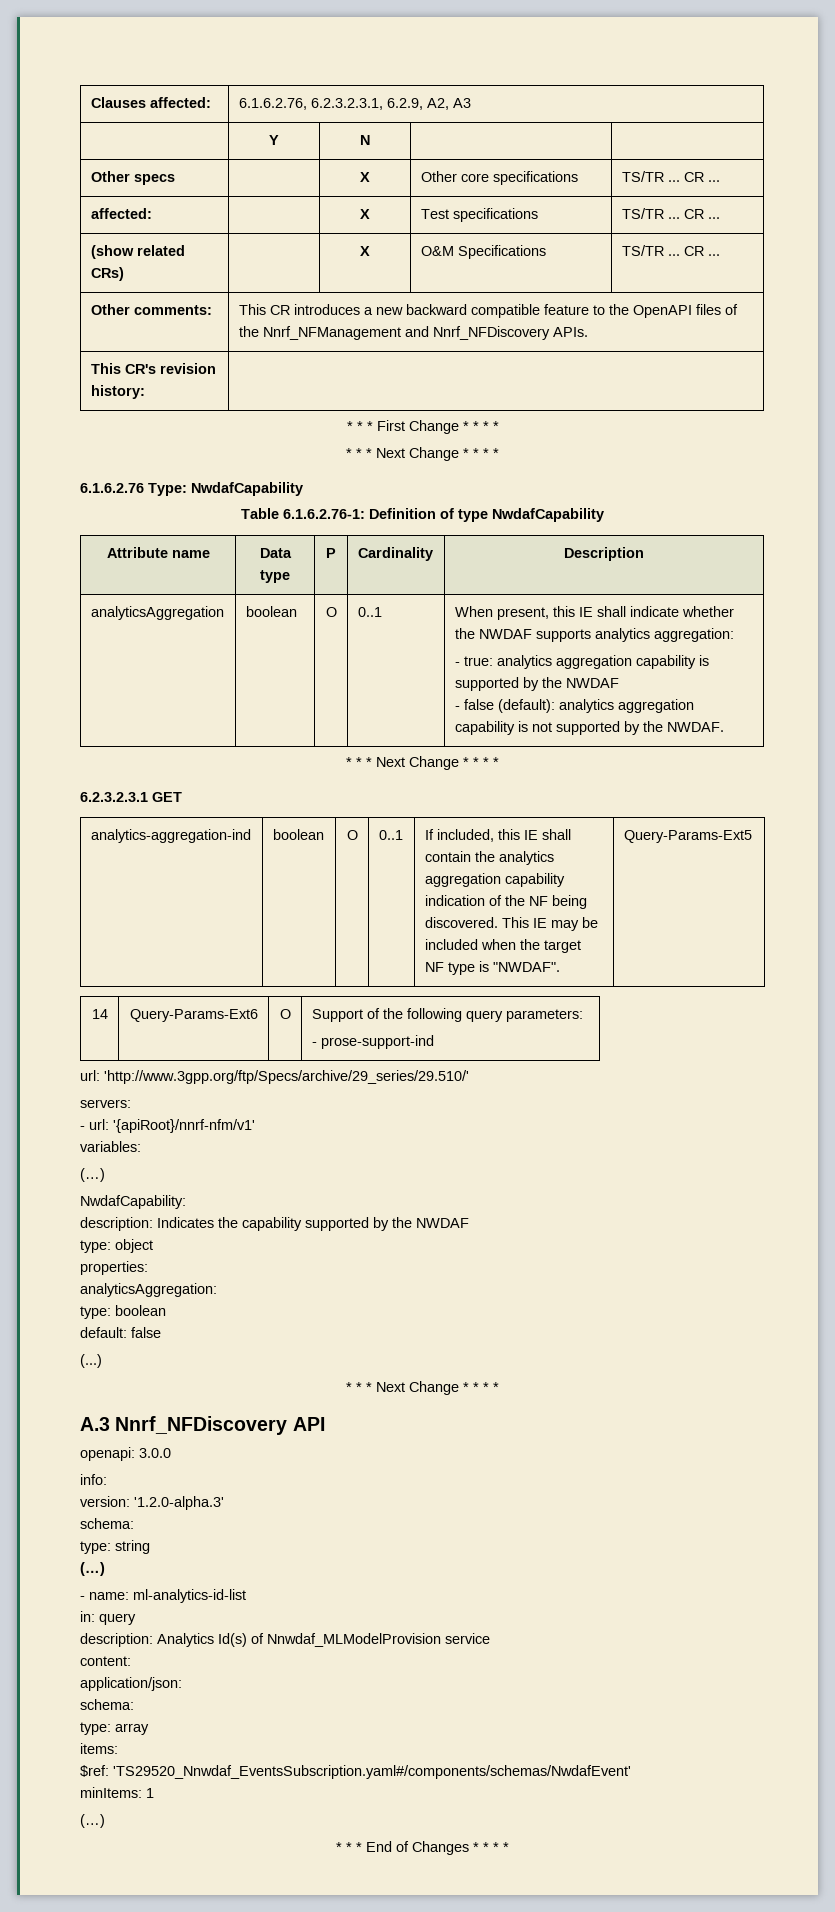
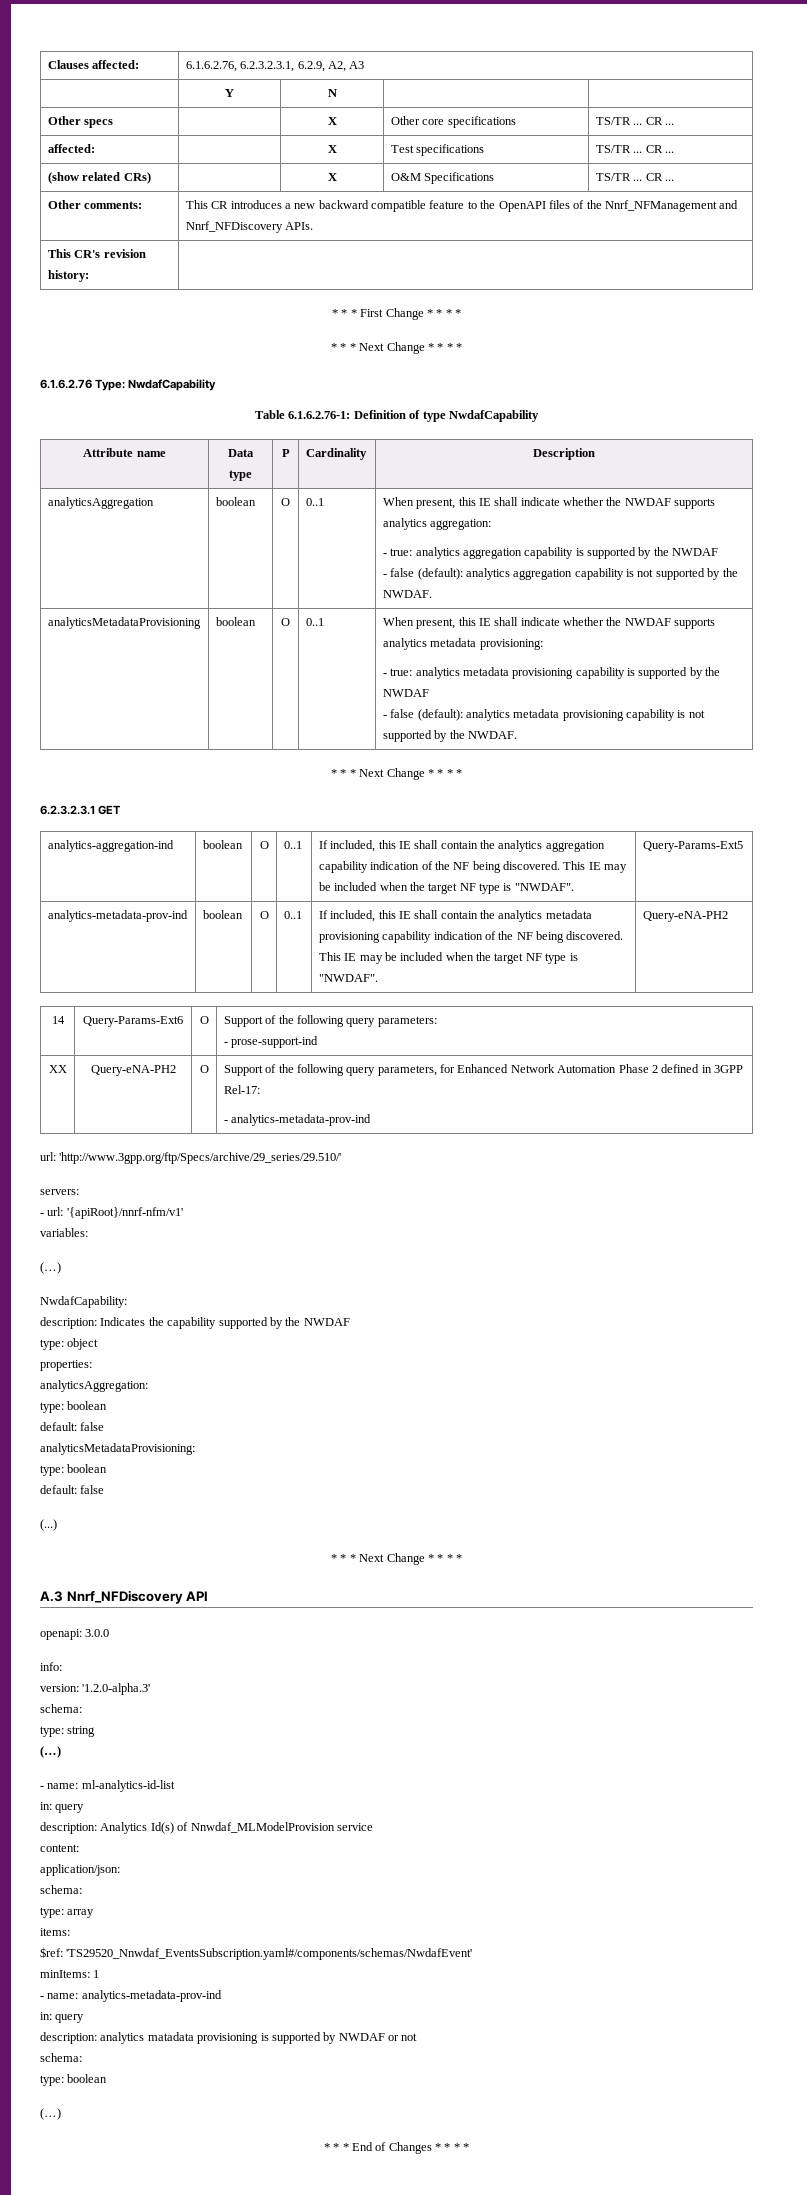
(724, 727) none -> [47,617,201,629] [215,617,256,626] [281,618,290,626] [305,618,324,626] [382,617,716,629] [382,638,543,650] [382,667,721,679] [382,689,429,697] [382,709,705,721] [382,730,517,742] // analyticsMetadataProvisioning | boolean | O | 0..1 | When present, this IE shall indicate whether the NWDAF supports analytics metadata provisioning: // - true: analytics metadata provisioning capability is supported by the NWDAF // - false (default): analytics metadata provisioning capability is not supported by the NWDAF.
(752, 836) none -> [47,910,188,922] [202,910,243,919] [259,911,269,919] [283,911,302,919] [318,910,592,922] [318,931,624,943] [318,952,578,964] [318,974,378,982] [642,911,728,922] // analytics-metadata-prov-ind | boolean | O | 0..1 | If included, this IE shall contain the analytics metadata provisioning capability indication of the NF being discovered. This IE may be included when the target NF type is "NWDAF". | Query-eNA-PH2
(434, 1042) none -> [48,1065,67,1073] [90,1065,176,1076] [199,1065,209,1073] [223,1064,744,1076] [223,1085,260,1094] [223,1114,372,1126] // XX | Query-eNA-PH2 | O | Support of the following query parameters, for Enhanced Network Automation Phase 2 defined in 3GPP Rel-17: // - analytics-metadata-prov-ind
(161, 1332) none -> [40,1443,195,1455] [40,1464,108,1476] [40,1485,105,1494] // analyticsMetadataProvisioning: // type: boolean // default: false
(154, 1793) none -> [40,1990,222,2002] [40,2012,85,2023] [40,2032,418,2044] [40,2053,82,2062] [40,2074,108,2086] // - name: analytics-metadata-prov-ind // in: query // description: analytics matadata provisioning is supported by NWDAF or not // schema: // type: boolean

